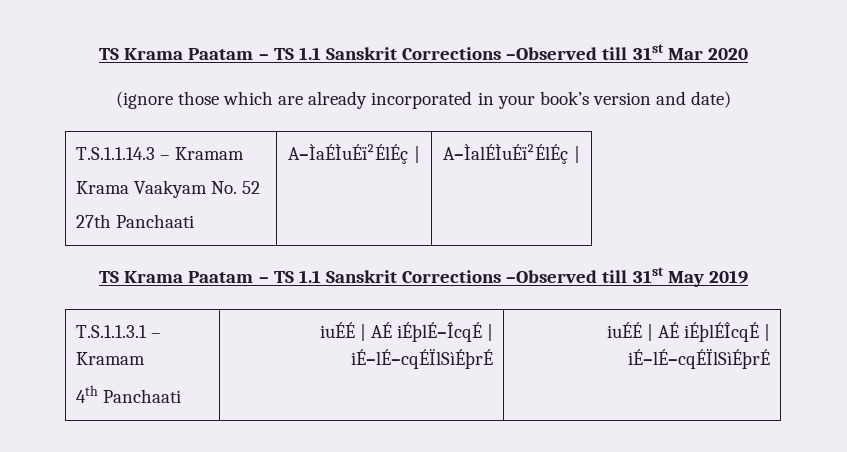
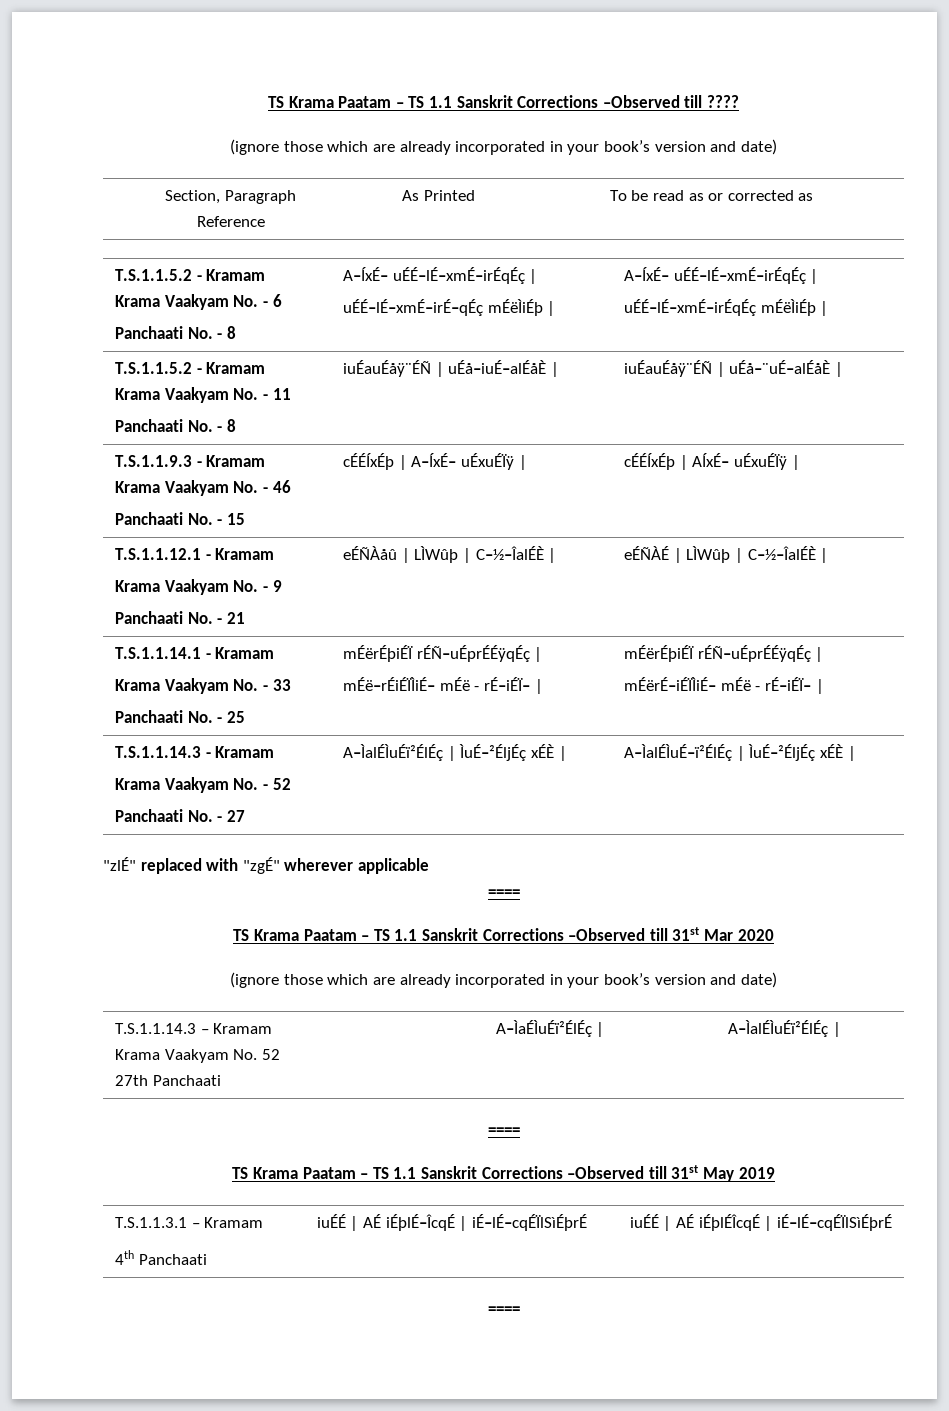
(628, 53) none -> [706,95,739,108] [230,139,777,155] [165,190,296,204] [196,216,265,227] [402,190,475,201] [609,190,814,201] [115,269,266,281] [115,294,282,310] [115,326,237,339] [343,267,538,284] [343,299,556,316] [624,267,819,284] [624,299,829,316] [115,362,266,374] [115,387,291,403] [115,419,237,432] [343,360,560,377] [624,360,844,377] [115,455,266,467] [115,480,291,496] [115,512,246,525] [343,453,527,470] [624,453,800,470] [115,548,275,560] [115,579,282,595] [115,611,246,624] [343,546,557,563] [624,546,829,563] [115,647,275,659] [115,678,291,694] [115,710,246,723] [343,645,543,662] [343,677,543,694] [624,645,824,662] [624,677,824,694] [115,746,275,758] [115,777,291,793] [115,809,246,822] [343,744,567,761] [624,744,856,761] [103,857,429,874] [487,889,520,897] [233,928,668,941] ???? // (ignore those which are already incorporated in your book’s version and date) // Section, Paragraph // Reference | As Printed | To be read as or corrected as // T.S.1.1.5.2 - Kramam // Krama Vaakyam No. - 6 // Panchaati No. - 8 | A–ÍxÉ– uÉÉ–lÉ–xmÉ–irÉqÉç | // uÉÉ–lÉ–xmÉ–irÉ–qÉç mÉëÌiÉþ | | A–ÍxÉ– uÉÉ–lÉ–xmÉ–irÉqÉç | // uÉÉ–lÉ–xmÉ–irÉqÉç mÉëÌiÉþ | // T.S.1.1.5.2 - Kramam // Krama Vaakyam No. - 11 // Panchaati No. - 8 | iuÉauÉåÿ¨ÉÑ | uÉå–iuÉ–alÉåÈ | | iuÉauÉåÿ¨ÉÑ | uÉå–¨uÉ–alÉåÈ | // T.S.1.1.9.3 - Kramam // Krama Vaakyam No. - 46 // Panchaati No. - 15 | cÉÉÍxÉþ | A–ÍxÉ– uÉxuÉÏÿ | | cÉÉÍxÉþ | AÍxÉ– uÉxuÉÏÿ | // T.S.1.1.12.1 - Kramam // Krama Vaakyam No. - 9 // Panchaati No. - 21 | eÉÑÀåû | LÌWûþ | C–½–ÎalÉÈ | | eÉÑÀÉ | LÌWûþ | C–½–ÎalÉÈ | // T.S.1.1.14.1 - Kramam // Krama Vaakyam No. - 33 // Panchaati No. - 25 | mÉërÉþiÉÏ rÉÑ–uÉprÉÉÿqÉç | // mÉë–rÉiÉÏÌiÉ– mÉë - rÉ–iÉÏ– | | mÉërÉþiÉÏ rÉÑ–uÉprÉÉÿqÉç | // mÉërÉ–iÉÏÌiÉ– mÉë - rÉ–iÉÏ– | // T.S.1.1.14.3 - Kramam // Krama Vaakyam No. - 52 // Panchaati No. - 27 | A–ÌalÉÌuÉï²ÉlÉç | ÌuÉ–²ÉljÉç xÉÈ | | A–ÌalÉÌuÉ–ï²ÉlÉç | ÌuÉ–²ÉljÉç xÉÈ | // "zlÉ" replaced with "zgÉ" wherever applicable // ==== // TS Krama Paatam – TS 1.1 Sanskrit Corrections –Observed till
(580, 154) none -> [487,1127,520,1135] // ====
(771, 359) none -> [487,1306,520,1314] // ====

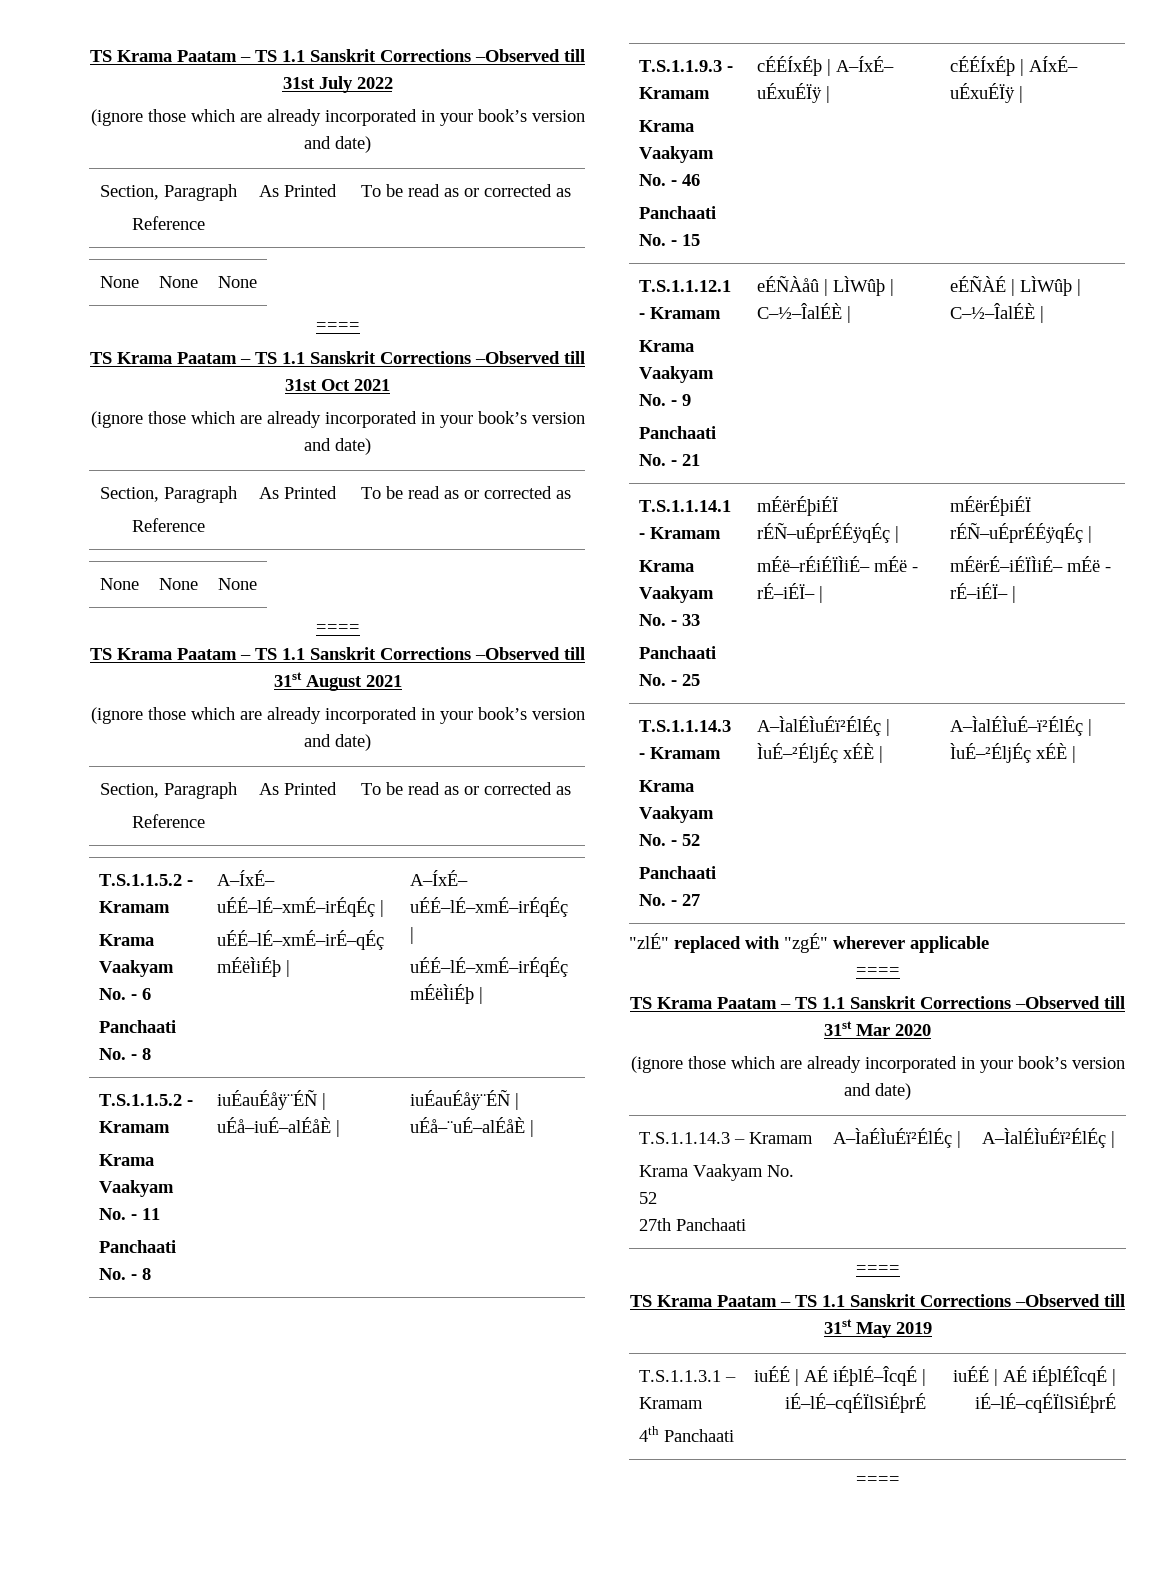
[706,95,739,108] ???? -> [282,76,393,93] [90,109,585,126] [304,136,371,153] [100,184,237,201] [132,216,205,230] [258,184,337,197] [360,184,571,197] [99,276,139,288] [158,276,198,288] [217,276,257,288] [315,322,360,331] [90,351,585,364] [285,379,390,391] [90,411,585,428] [304,438,371,455] [100,486,237,503] [132,518,205,532] [258,486,337,499] [360,486,571,499] [99,578,139,590] [158,578,198,590] [217,578,257,590] [315,624,360,633] [90,647,585,660] [273,672,402,691] 31st July 2022 // (ignore those which are already incorporated in your book’s version and date) // Section, Paragraph // Reference | As Printed | To be read as or corrected as // None | None | None // ==== // TS Krama Paatam – TS 1.1 Sanskrit Corrections –Observed till 31st Oct 2021 // (ignore those which are already incorporated in your book’s version and date) // Section, Paragraph // Reference | As Printed | To be read as or corrected as // None | None | None // ==== // TS Krama Paatam – TS 1.1 Sanskrit Corrections –Observed till 31st August 2021

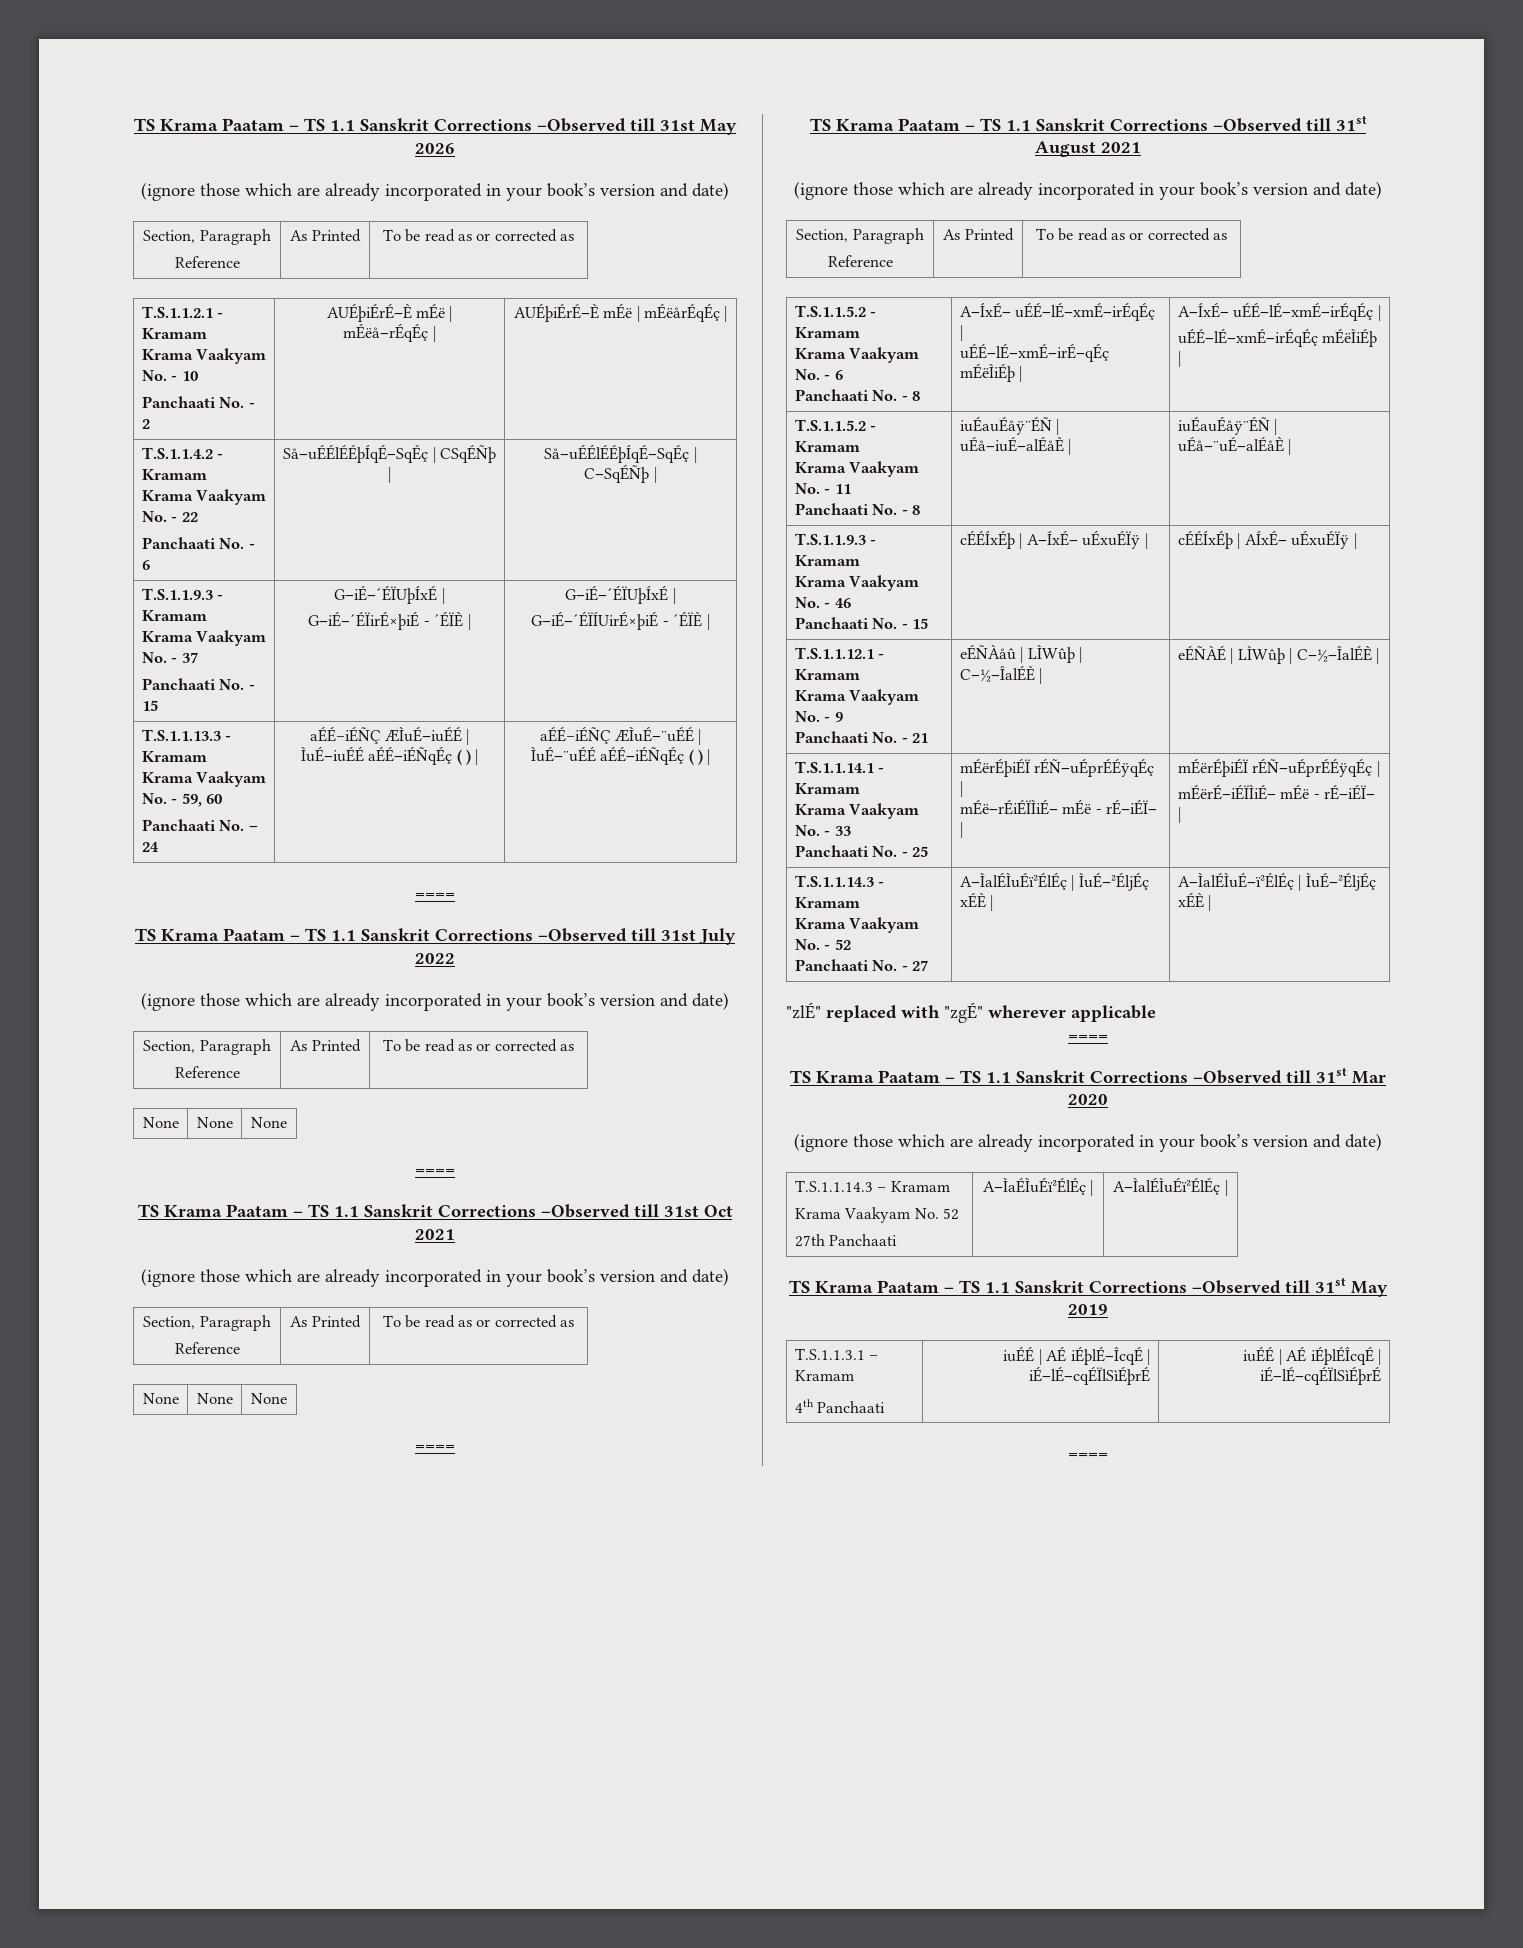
(315, 83) none -> [700,119,737,135] [415,143,455,154] [141,182,729,201] [143,229,271,245] [174,256,240,268] [290,229,361,242] [382,229,575,242] [141,306,224,318] [141,328,207,339] [141,348,267,364] [141,370,198,381] [141,396,255,408] [141,419,150,429] [326,304,453,322] [343,324,436,342] [513,304,728,322] [141,447,224,459] [141,469,207,480] [141,489,267,505] [141,511,198,522] [141,537,255,549] [141,560,150,570] [283,445,496,463] [388,467,391,483] [544,445,697,463] [584,465,657,483] [141,588,224,600] [141,610,207,621] [141,630,267,646] [141,652,198,663] [141,678,255,690] [141,700,158,711] [334,586,445,604] [308,612,471,630] [565,586,676,604] [531,612,710,630] [141,729,232,741] [141,751,207,762] [141,771,267,787] [141,793,223,807] [141,819,258,831] [141,842,159,852] [309,727,470,745] [300,747,479,765] [539,727,702,745] [530,747,711,765] [415,893,455,899] [135,928,696,942] May 2026 // (ignore those which are already incorporated in your book’s version and date) // Section, Paragraph // Reference | As Printed | To be read as or corrected as // T.S.1.1.2.1 - Kramam // Krama Vaakyam No. - 10 // Panchaati No. - 2 | AUÉþiÉrÉ–È mÉë | mÉëå–rÉqÉç | | AUÉþiÉrÉ–È mÉë | mÉëårÉqÉç | // T.S.1.1.4.2 - Kramam // Krama Vaakyam No. - 22 // Panchaati No. - 6 | Så–uÉÉlÉÉþÍqÉ–SqÉç | CSqÉÑþ | | Så–uÉÉlÉÉþÍqÉ–SqÉç | C–SqÉÑþ | // T.S.1.1.9.3 - Kramam // Krama Vaakyam No. - 37 // Panchaati No. - 15 | G–iÉ–´ÉÏUþÍxÉ | // G–iÉ–´ÉÏirÉ×þiÉ - ´ÉÏÈ | | G–iÉ–´ÉÏUþÍxÉ | // G–iÉ–´ÉÏÍUirÉ×þiÉ - ´ÉÏÈ | // T.S.1.1.13.3 - Kramam // Krama Vaakyam No. - 59, 60 // Panchaati No. – 24 | aÉÉ–iÉÑÇ ÆÌuÉ–iuÉÉ | ÌuÉ–iuÉÉ aÉÉ–iÉÑqÉç ( ) | | aÉÉ–iÉÑÇ ÆÌuÉ–¨uÉÉ | ÌuÉ–¨uÉÉ aÉÉ–iÉÑqÉç ( ) | // ==== // TS Krama Paatam – TS 1.1 Sanskrit Corrections –Observed till 31st
[855,1265,900,1274] // ==== -> (1228, 1188) none

